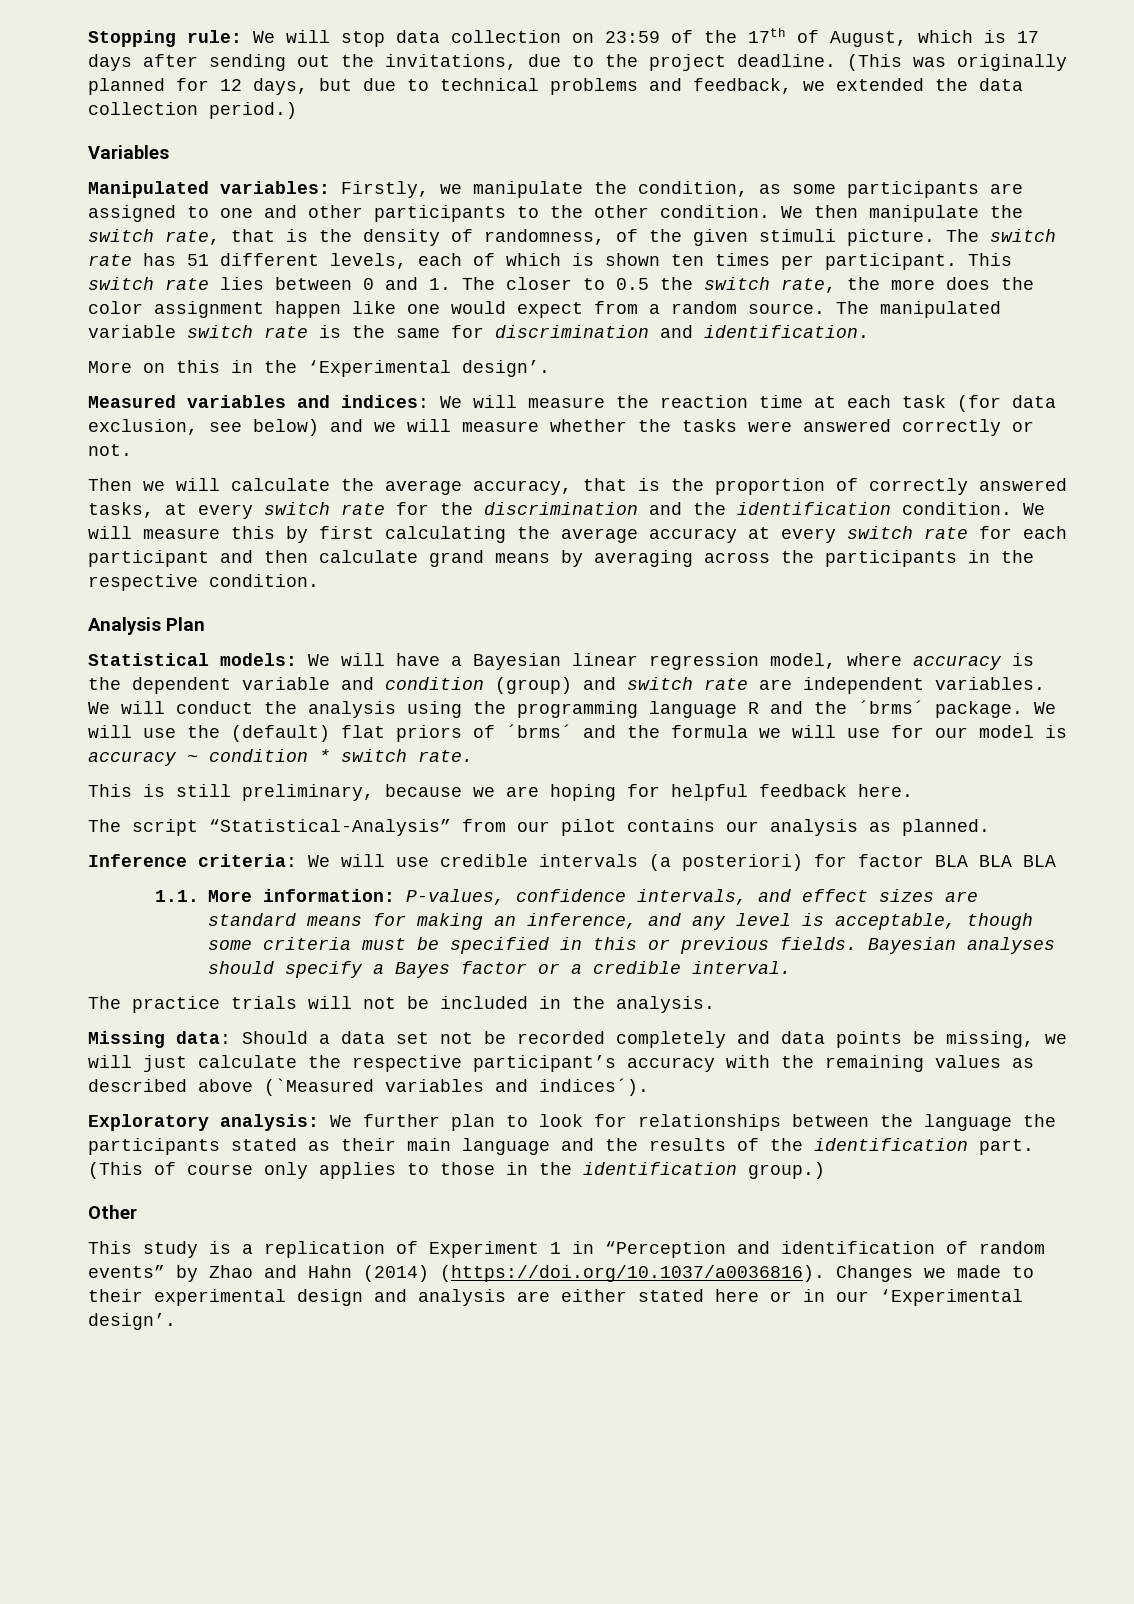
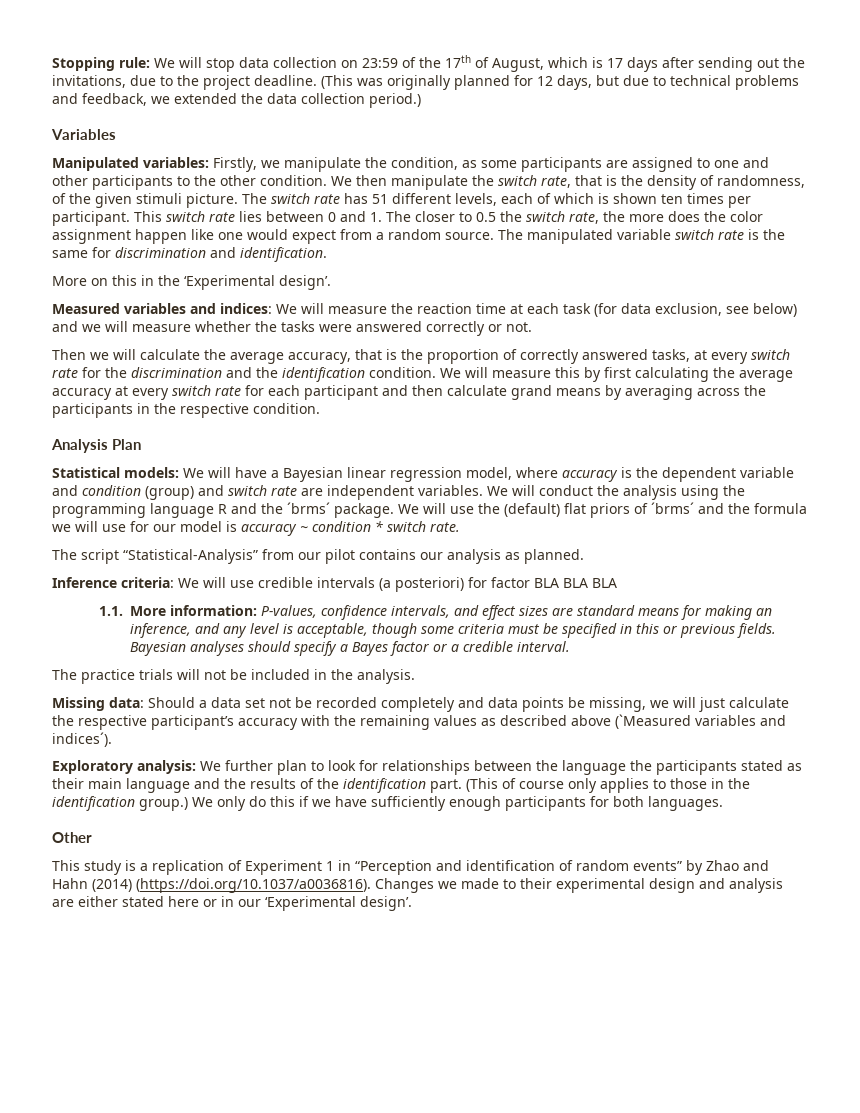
[88,784,913,801] // This is still preliminary, because we are hoping for helpful feedback here. -> (460, 527) none
(825, 1170) none -> [192,796,723,811] We only do this if we have sufficiently enough participants for both languages.

